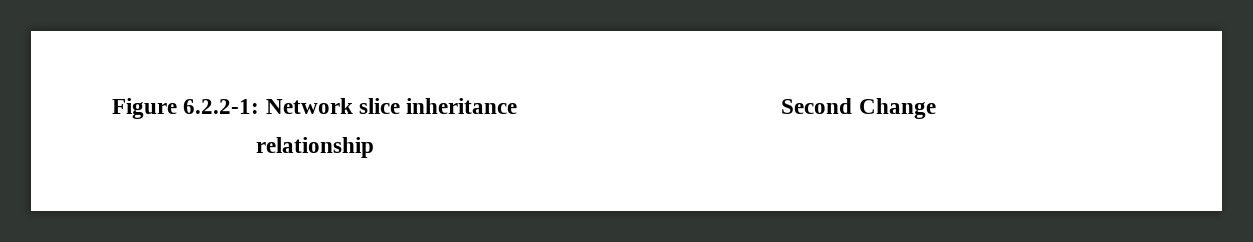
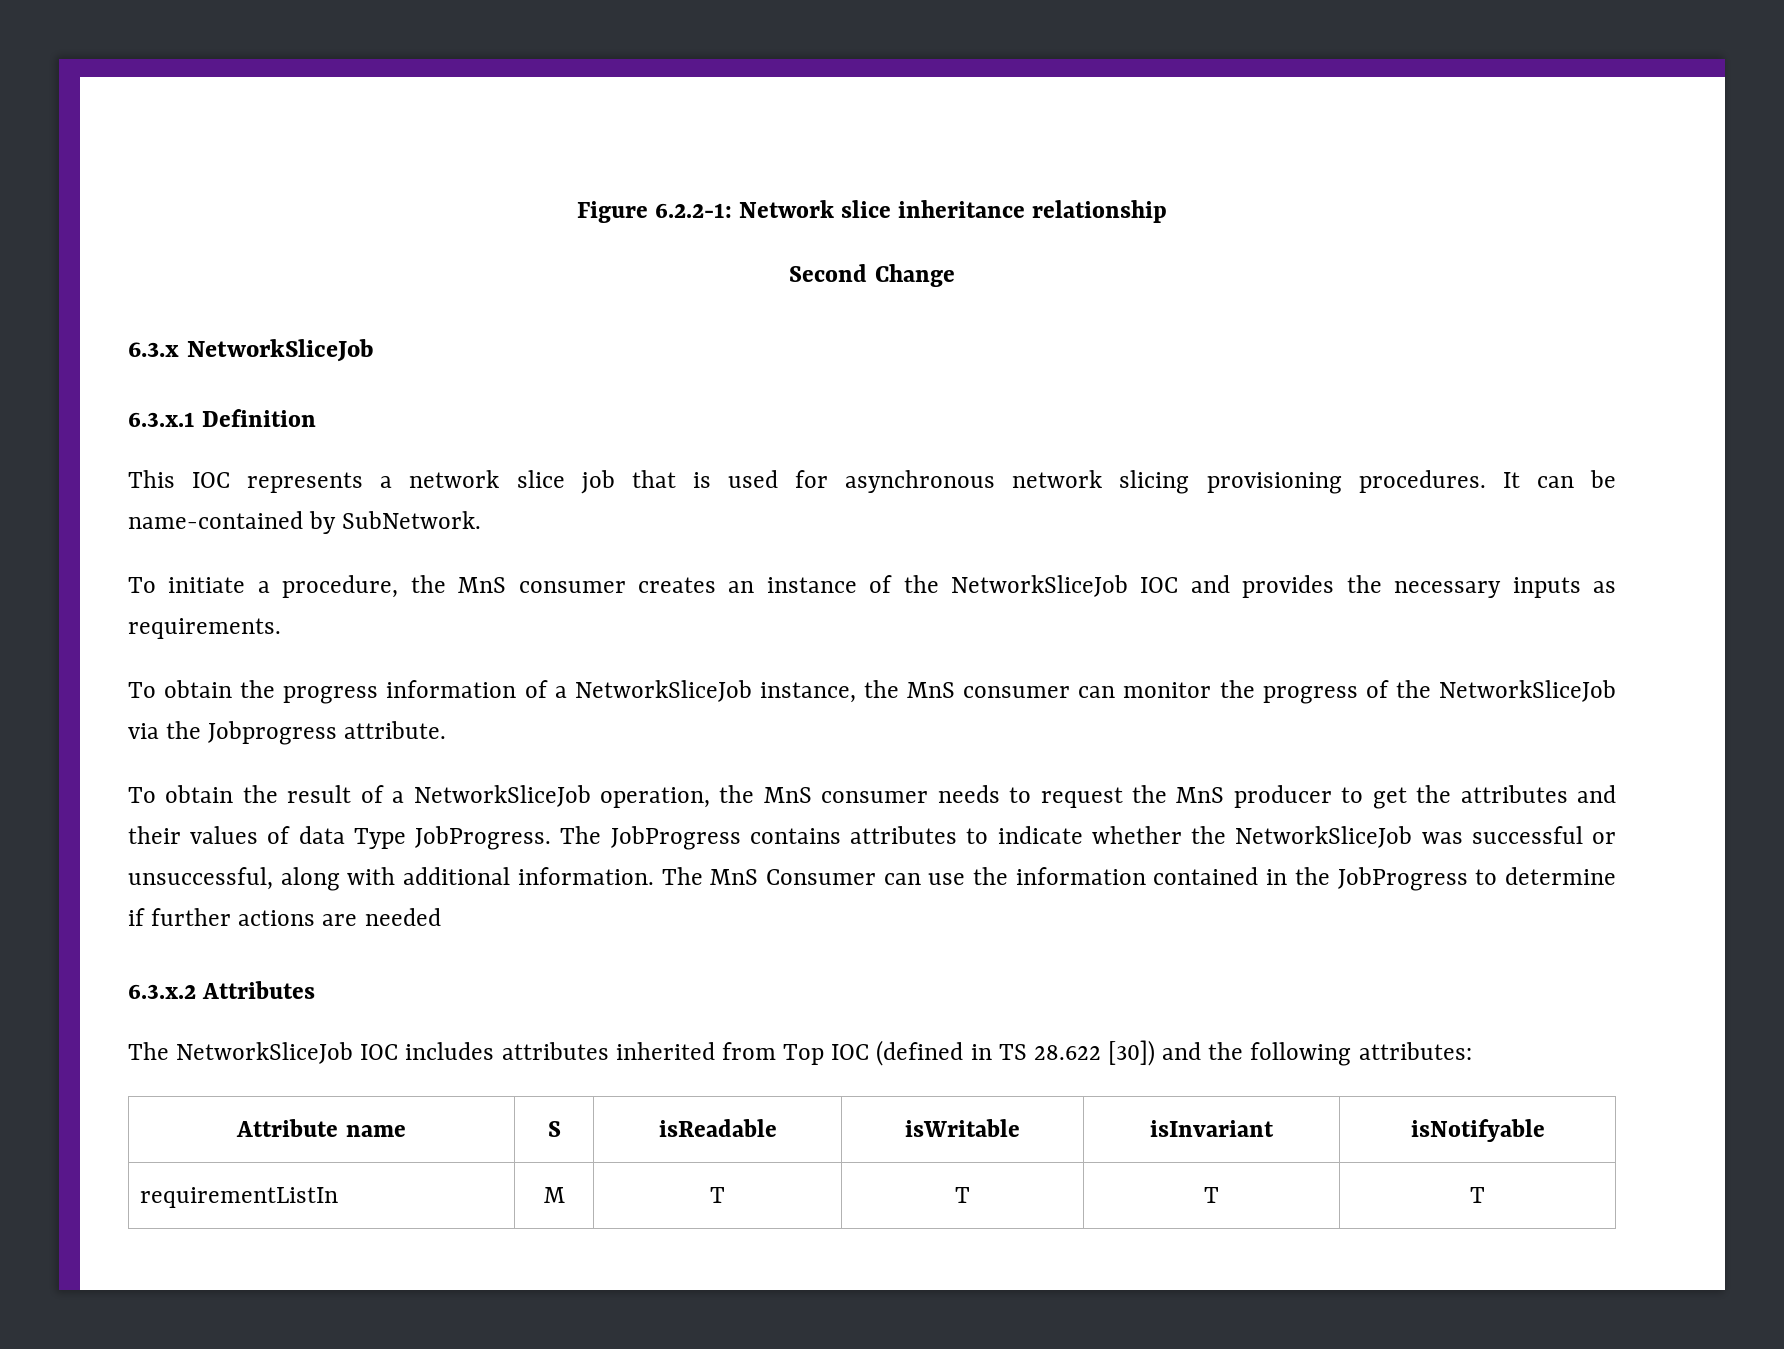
(936, 108) none -> [128,339,374,362] [128,409,317,427] [128,470,1616,494] [128,511,482,534] [128,575,1617,598] [128,618,281,639] [128,680,1616,704] [128,721,447,745] [128,785,1616,809] [128,826,1617,850] [128,867,1617,891] [128,908,441,926] [128,981,316,999] [128,1040,1472,1066] [236,1119,406,1137] [547,1121,561,1137] [658,1119,777,1137] [905,1119,1020,1137] [1150,1120,1274,1137] [1410,1119,1545,1142] [139,1187,338,1208] [543,1187,565,1203] [710,1187,725,1203] [955,1187,970,1203] [1204,1187,1219,1203] [1470,1187,1485,1203] // 6.3.x NetworkSliceJob // 6.3.x.1 Definition // This IOC represents a network slice job that is used for asynchronous network slicing provisioning procedures. It can be name-contained by SubNetwork. // To initiate a procedure, the MnS consumer creates an instance of the NetworkSliceJob IOC and provides the necessary inputs as requirements. // To obtain the progress information of a NetworkSliceJob instance, the MnS consumer can monitor the progress of the NetworkSliceJob via the Jobprogress attribute. // To obtain the result of a NetworkSliceJob operation, the MnS consumer needs to request the MnS producer to get the attributes and their values of data Type JobProgress. The JobProgress contains attributes to indicate whether the NetworkSliceJob was successful or unsuccessful, along with additional information. The MnS Consumer can use the information contained in the JobProgress to determine if further actions are needed // 6.3.x.2 Attributes // The NetworkSliceJob IOC includes attributes inherited from Top IOC (defined in TS 28.622 [30]) and the following attributes: // Attribute name | S | isReadable | isWritable | isInvariant | isNotifyable // requirementListIn | M | T | T | T | T

